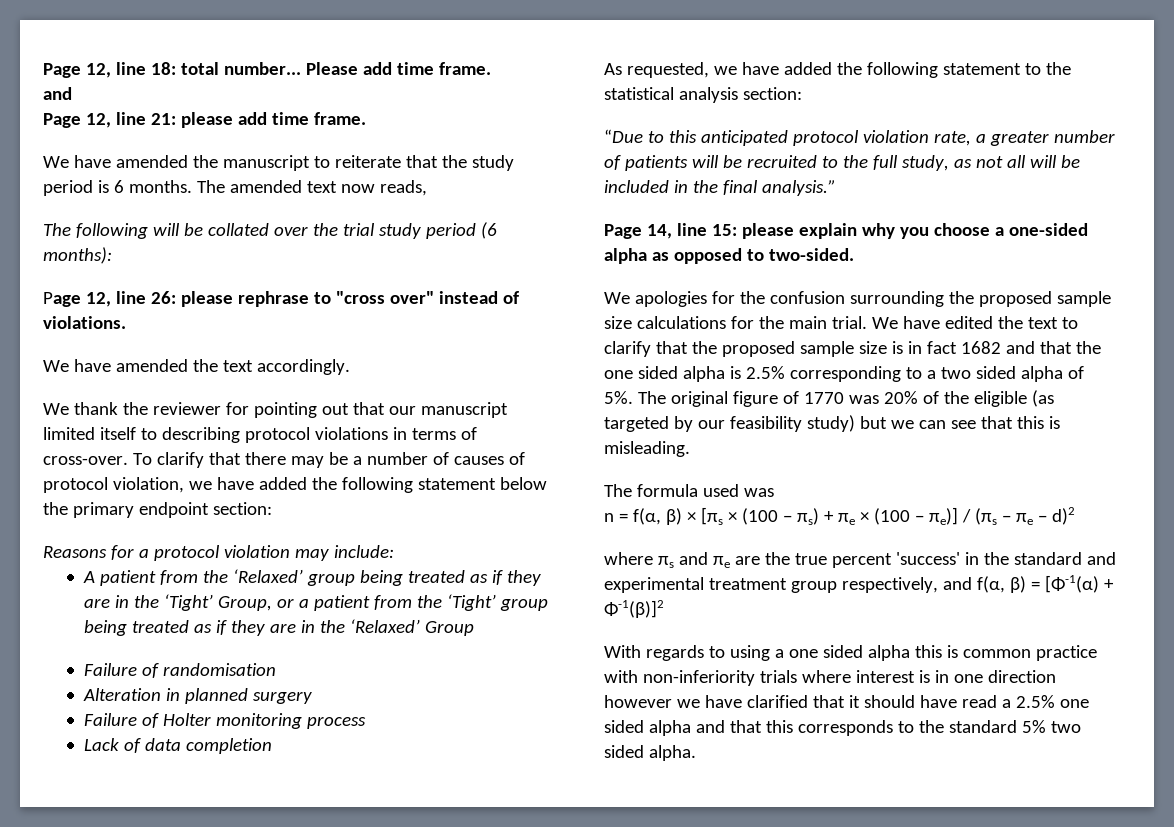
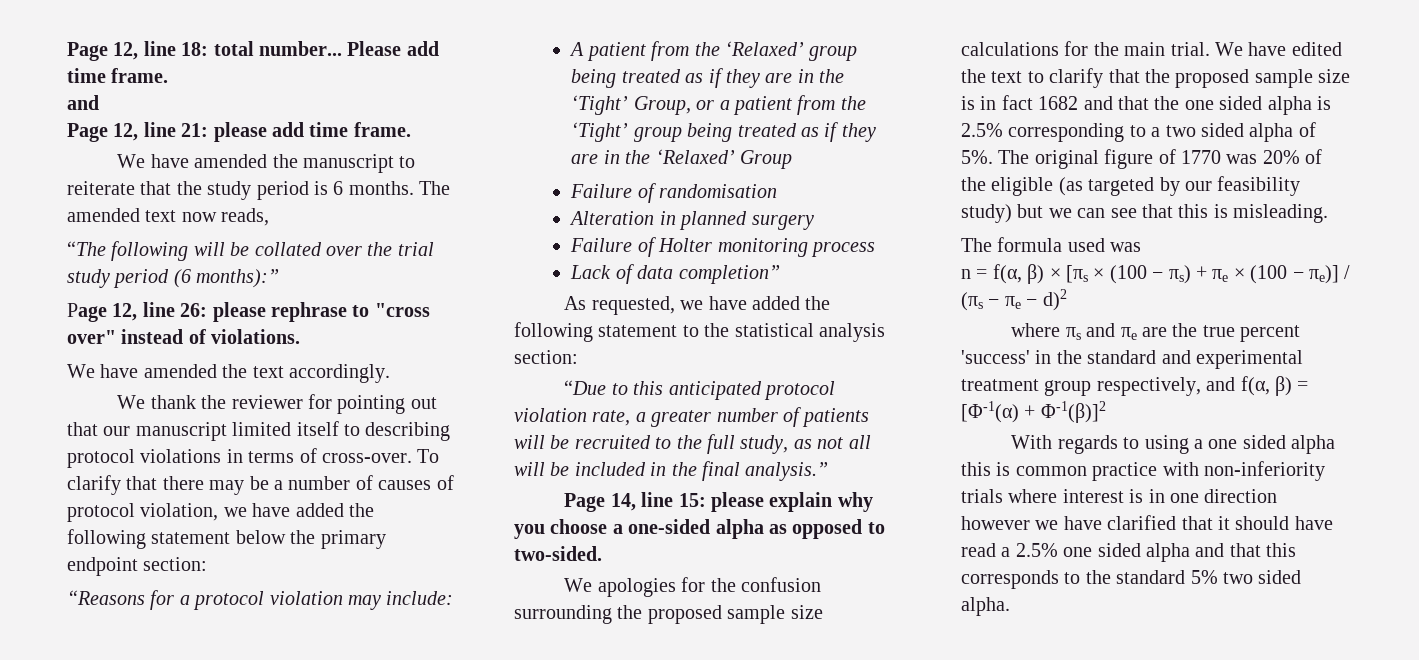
[43,223,71,236] The -> [67,241,106,256] “The
[43,247,112,264] months): -> [196,269,280,288] months):”
[43,546,107,558] Reasons -> [67,590,145,605] “Reasons
[186,738,273,754] completion -> [678,265,780,284] completion”

